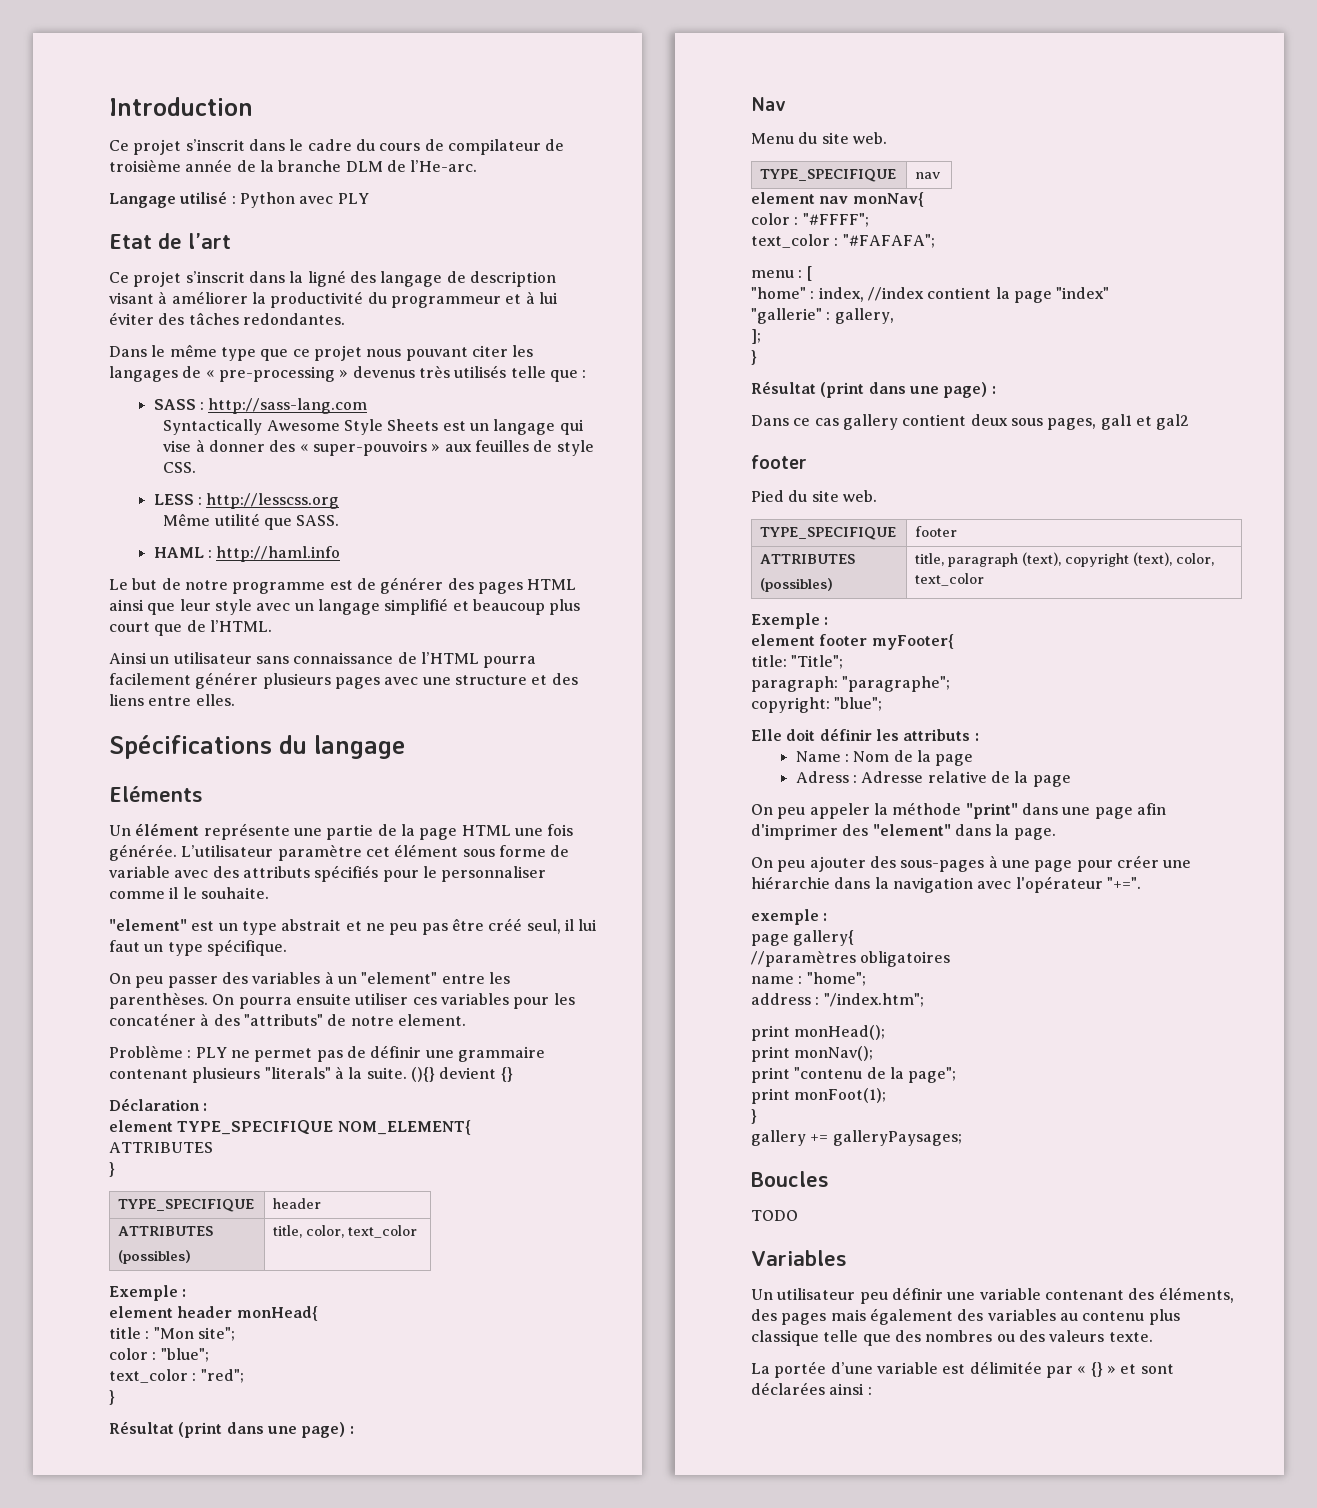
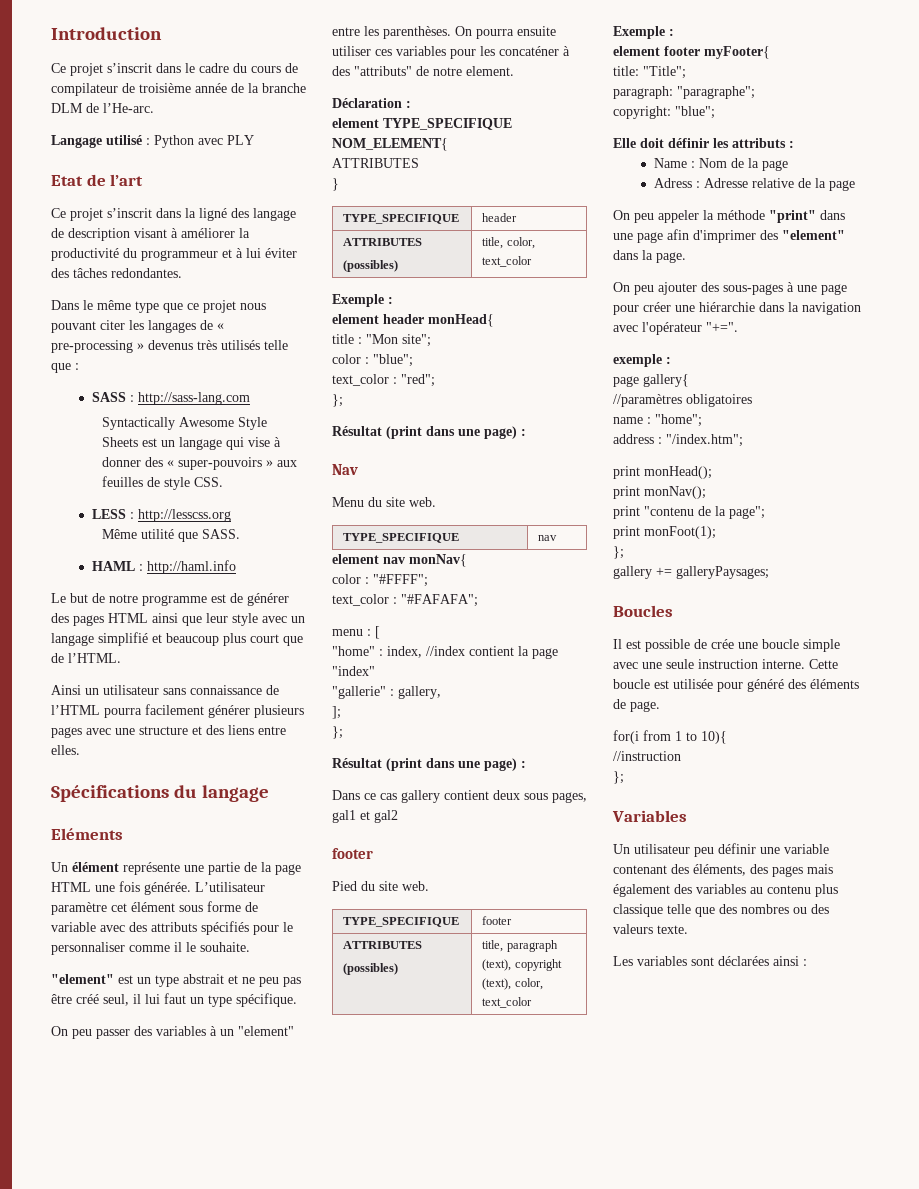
[109,1045,545,1062] [109,1066,513,1083] // Problème : PLY ne permet pas de définir une grammaire contenant plusieurs "literals" à la suite. (){} devient {} -> (514, 71) none
[109,1390,115,1405] } -> [332,394,343,407] };
[751,350,757,365] } -> [332,726,343,739] };
[751,1109,757,1124] } -> [613,546,624,559] };
[751,1210,798,1221] TODO -> [613,639,840,652] [613,659,838,669] [613,679,859,692] [613,699,660,712] [613,730,727,744] [613,751,681,761] [613,771,624,784] Il est possible de crée une boucle simple avec une seule instruction interne. Cette boucle est utilisée pour généré des éléments de page. // for(i from 1 to 10){ // //instruction // };
[751,1361,1137,1378] La portée d’une variable est délimitée par « {} » et -> [613,956,687,966] Les variables

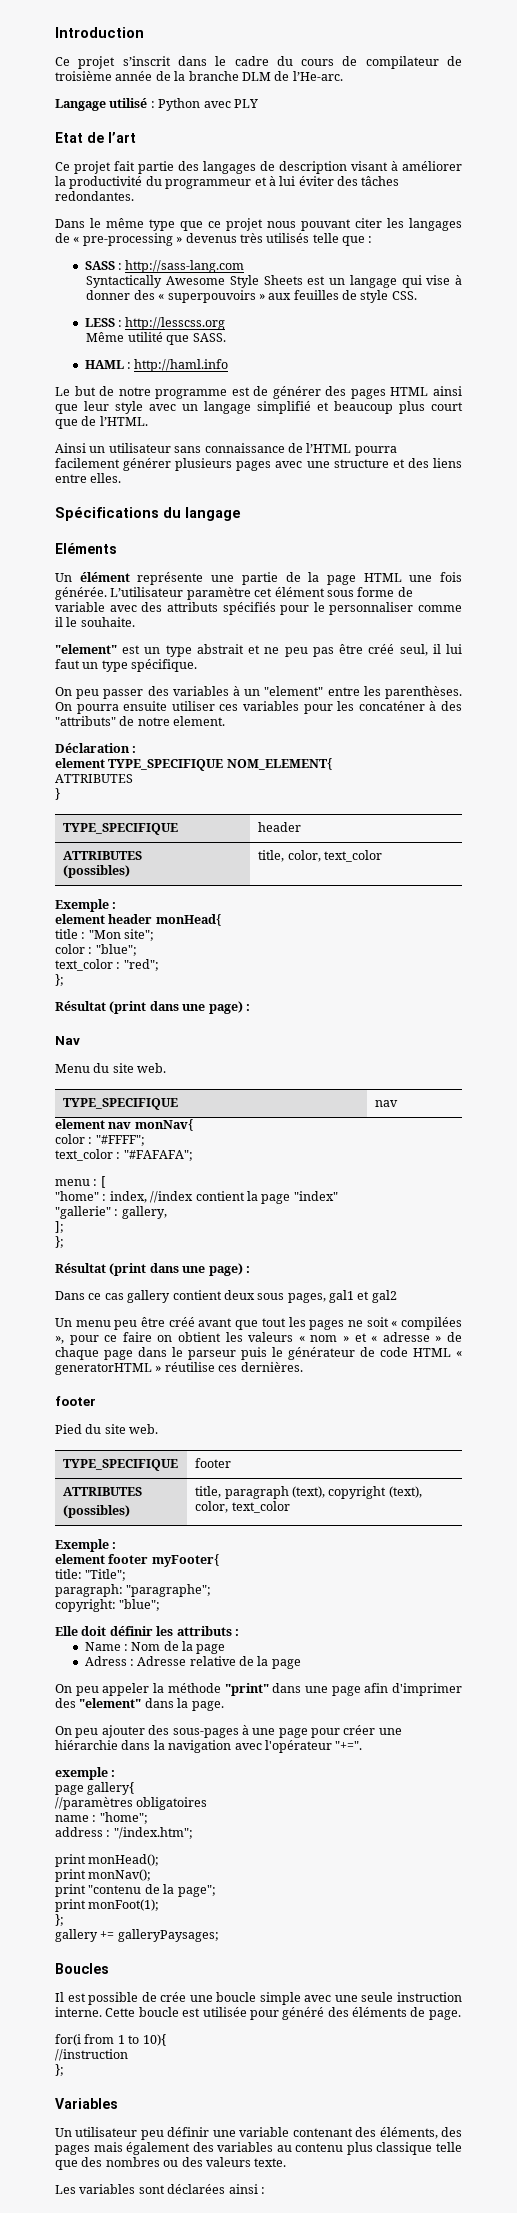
[107,208,296,221] s’inscrit dans la ligné des langage -> [114,161,256,174] fait partie des langages
[177,457,262,470] super-pouvoirs -> [167,290,256,303] superpouvoirs
(398, 816) none -> [55,1317,462,1330] [55,1332,463,1345] [55,1347,462,1360] [55,1362,303,1375] // Un menu peu être créé avant que tout les pages ne soit « compilées », pour ce faire on obtient les valeurs « nom » et « adresse » de chaque page dans le parseur puis le générateur de code HTML « generatorHTML » réutilise ces dernières.

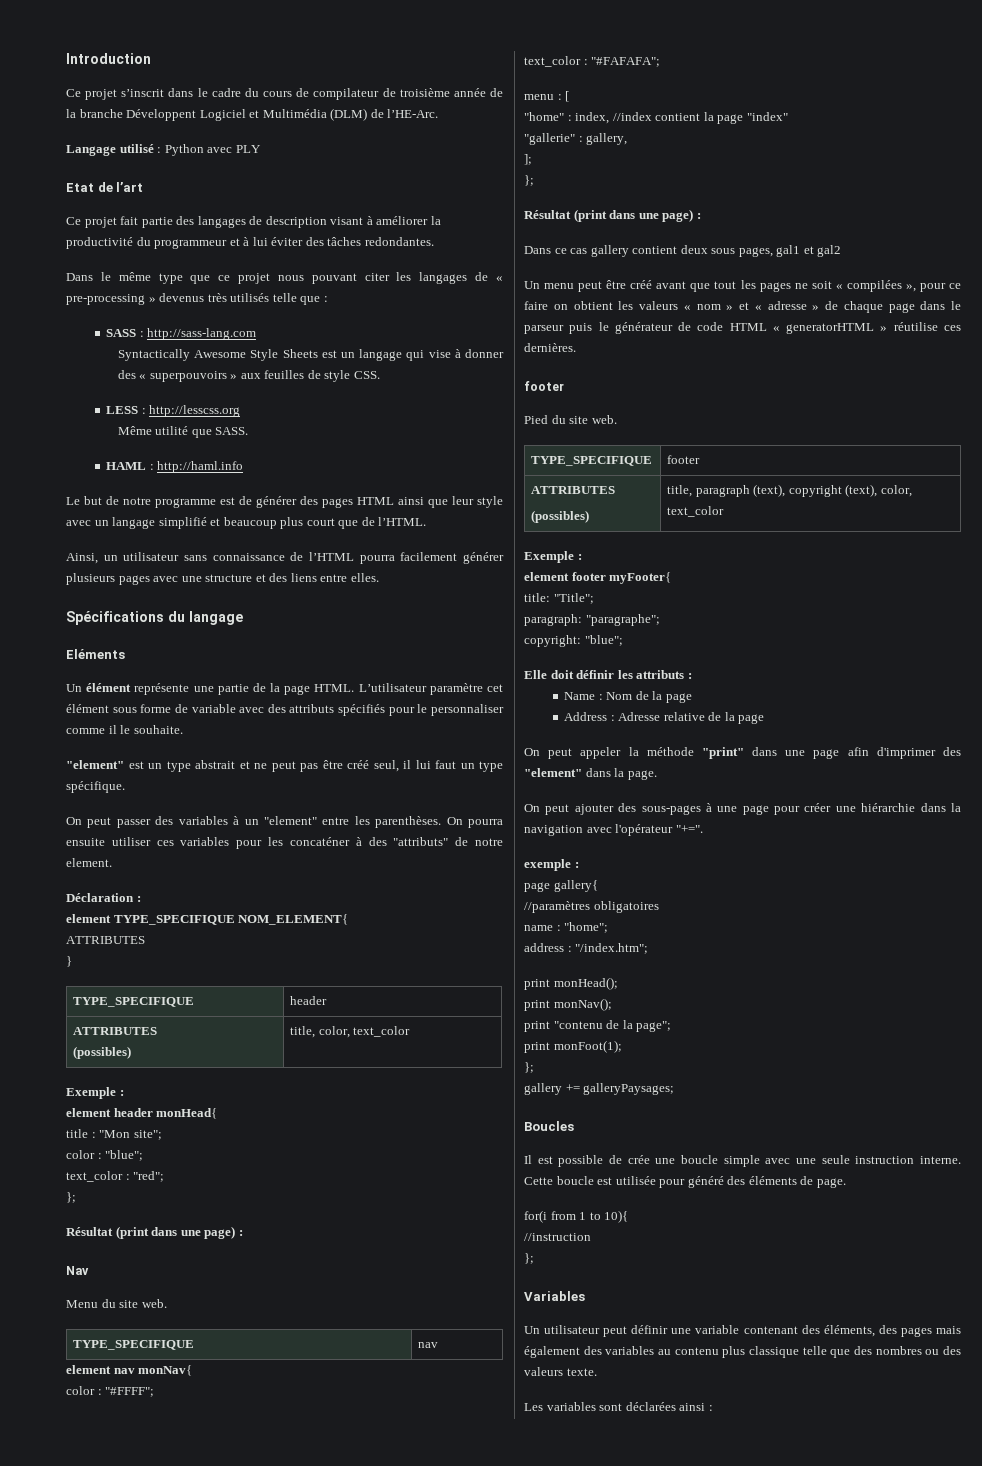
[241,71,343,81] DLM de l’He-arc. -> [126,108,439,121] Développent Logiciel et Multimédia (DLM) de l’HE-Arc.
[55,443,86,453] Ainsi -> [66,553,98,564] Ainsi,
[363,572,462,582] [55,587,107,600] HTML une fois générée. -> [314,684,355,692] HTML.
[284,647,308,657] peu -> [271,761,296,772] peut
[76,689,100,699] peu -> [87,817,112,828] peut
[114,1320,138,1330] peu -> [578,281,603,292] peut
[84,1656,127,1666] Adress -> [564,712,608,721] Address
[75,1686,99,1696] peu -> [548,748,573,759] peut
[75,1728,99,1738] peu -> [545,804,570,815] peut
[140,2130,164,2140] peu -> [603,1326,628,1337] peut

